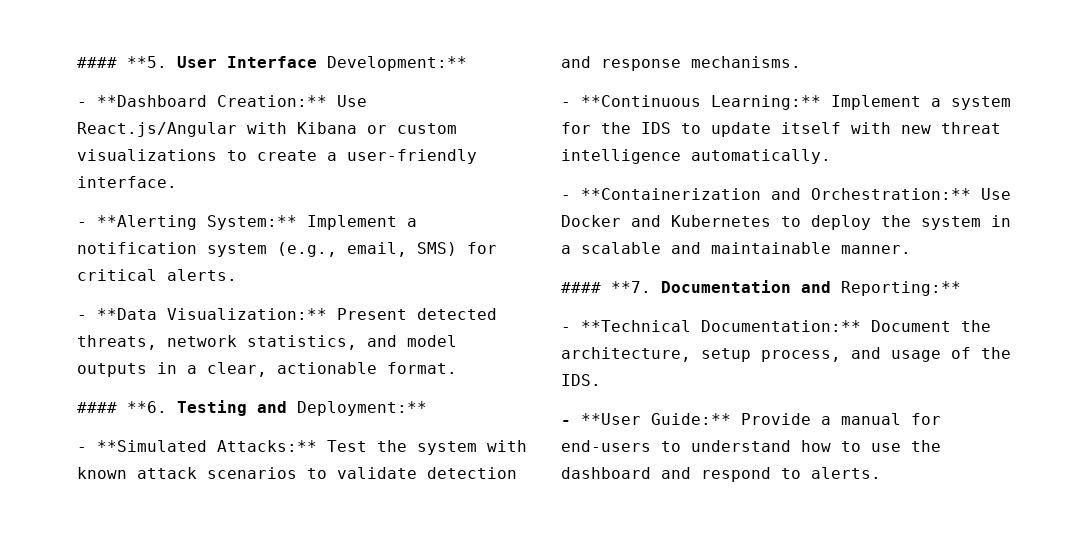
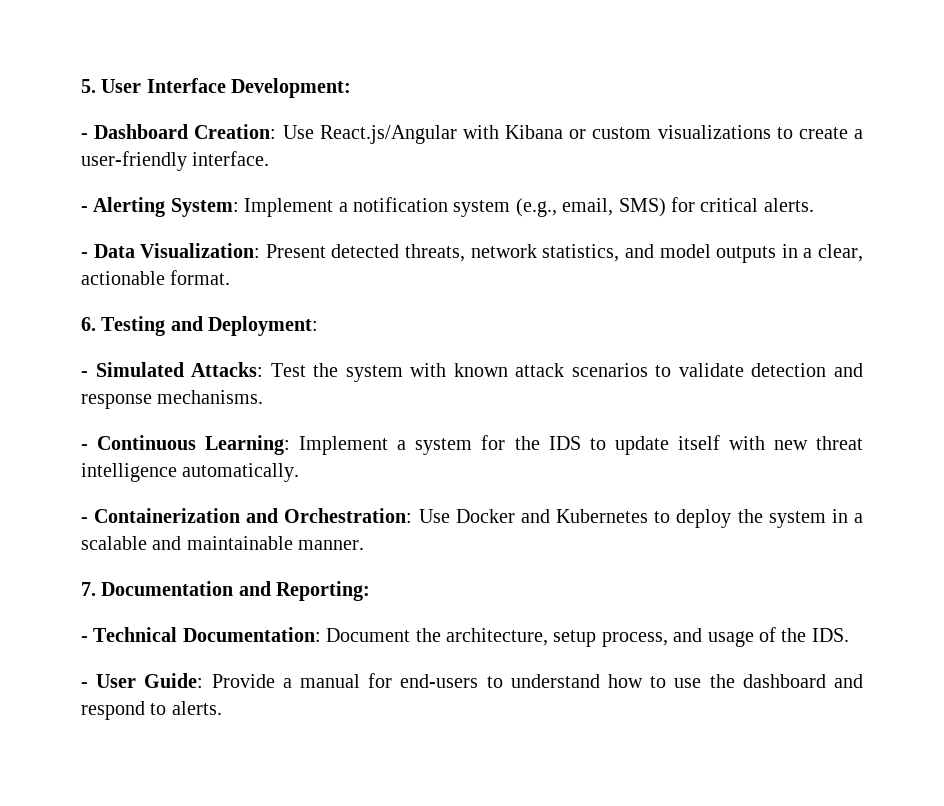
[77,56,167,68] #### **5. -> [81,79,96,93] 5.
[327,56,467,71] [77,95,327,107] Development:** // - **Dashboard Creation:** -> [231,78,352,98] [81,124,277,139] Development: // - Dashboard Creation:
[97,215,297,230] **Alerting System:** -> [93,197,239,217] Alerting System:
[97,308,327,320] **Data Visualization:** -> [93,243,261,258] Data Visualization:
[77,401,167,413] #### **6. -> [81,317,96,331] 6.
[297,401,427,416] [77,440,317,452] Deployment:** // - **Simulated Attacks:** -> [208,316,319,336] [81,362,264,377] Deployment: // - Simulated Attacks:
[581,95,821,110] **Continuous Learning:** -> [97,435,291,455] Continuous Learning:
[581,188,971,200] **Containerization and Orchestration:** -> [94,508,413,523] Containerization and Orchestration:
[561,281,651,293] #### **7. -> [81,582,96,596] 7.
[841,281,961,296] [561,320,861,332] Reporting:** // - **Technical Documentation:** -> [276,581,371,601] [81,627,321,642] Reporting: // - Technical Documentation:
[581,413,731,425] **User Guide:** -> [96,673,204,688] User Guide:

